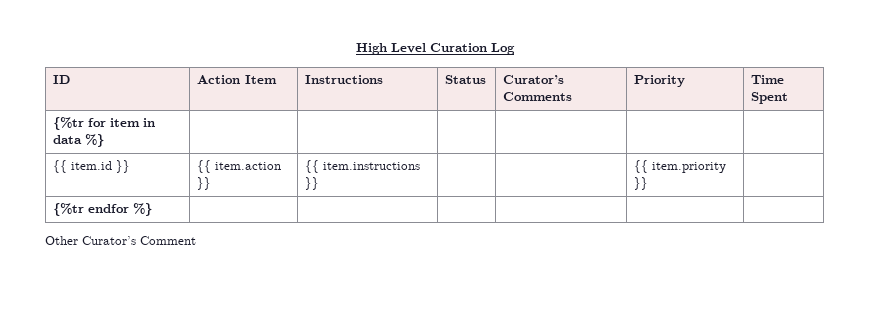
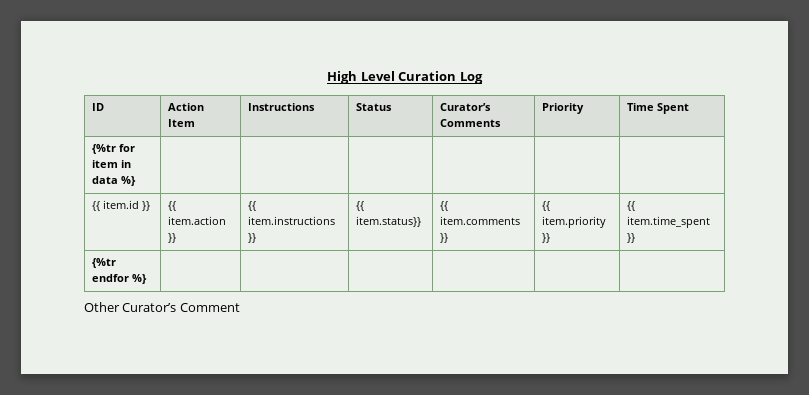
(320, 183) | -> [356,201,365,211] [356,216,422,227] [440,201,449,211] [440,216,521,225] [440,233,449,243] {{ item.status}} | {{ item.comments }}
(649, 183) none -> [627,201,636,211] [627,216,711,228] [627,233,636,243] {{ item.time_spent }}

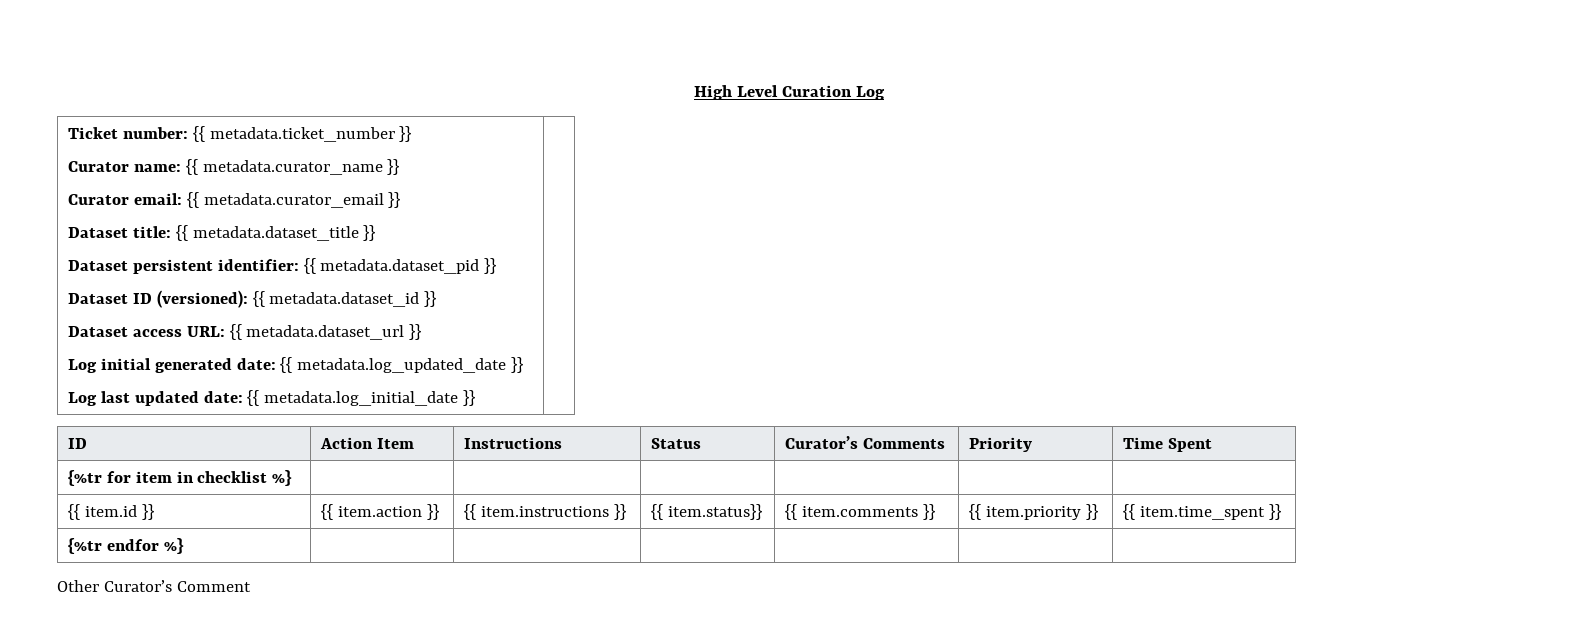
(483, 78) none -> [67,126,412,142] [67,159,400,175] [67,192,401,208] [67,225,376,241] [67,258,497,274] [67,290,437,308] [67,324,422,340] [67,357,524,373] [67,390,476,406] // Ticket number: {{ metadata.ticket_number }} // Curator name: {{ metadata.curator_name }} // Curator email: {{ metadata.curator_email }} // Dataset title: {{ metadata.dataset_title }} // Dataset persistent identifier: {{ metadata.dataset_pid }} // Dataset ID (versioned): {{ metadata.dataset_id }} // Dataset access URL: {{ metadata.dataset_url }} // Log initial generated date: {{ metadata.log_updated_date }} // Log last updated date: {{ metadata.log_initial_date }} |
[92,176,119,184] data -> [197,471,268,483] checklist

